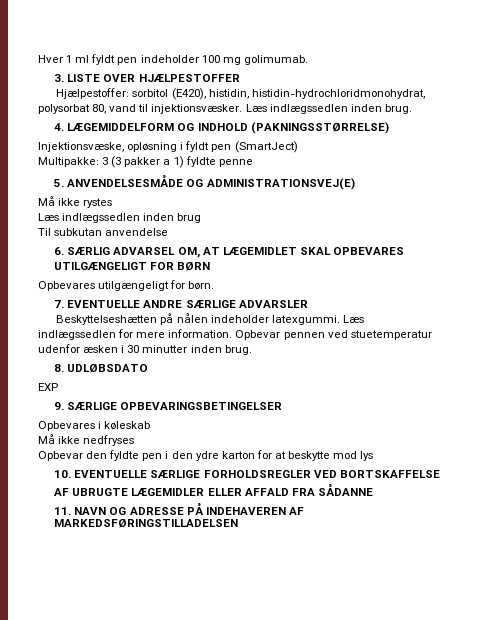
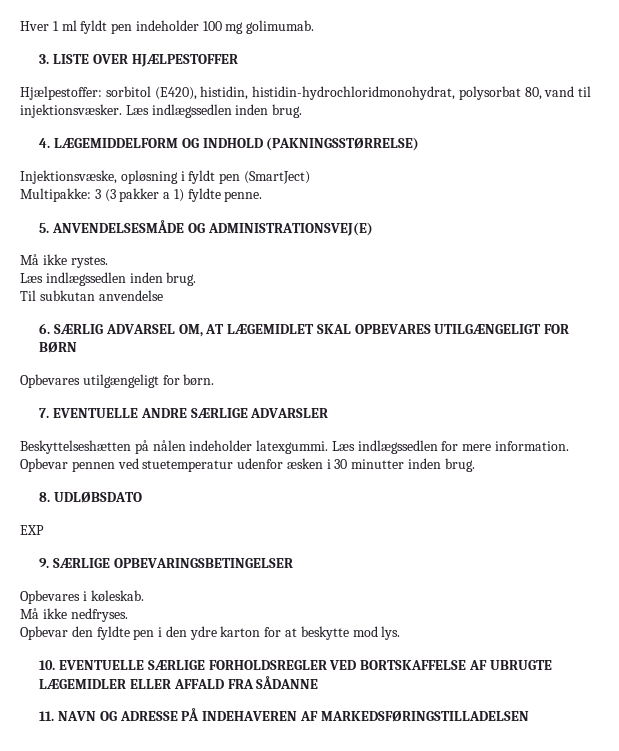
[218,159,253,167] penne -> [224,191,263,202] penne.
[83,198,113,208] [38,213,202,223] rystes // Læs indlægssedlen inden brug -> [70,256,108,268] [20,272,197,286] rystes. // Læs indlægssedlen inden brug.
[104,421,151,430] [38,434,135,446] køleskab // Må ikke nedfryses -> [90,590,144,602] [20,608,128,622] køleskab. // Må ikke nedfryses.
[360,451,374,461] lys -> [381,626,401,640] lys.

